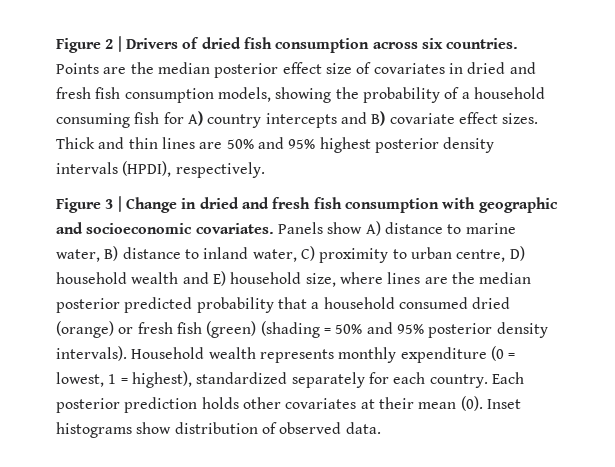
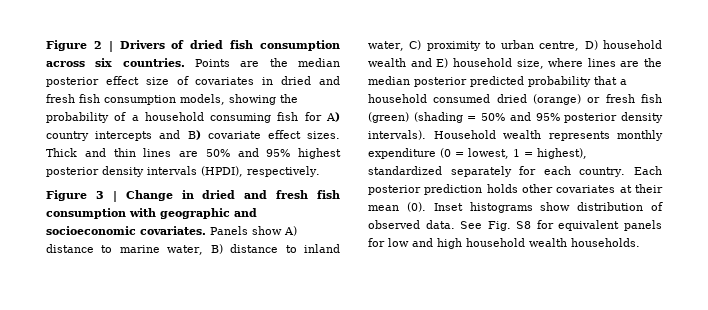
(381, 428) none -> [460,220,662,231] [368,238,640,249] See Fig. S8 for equivalent panels for low and high household wealth households.

